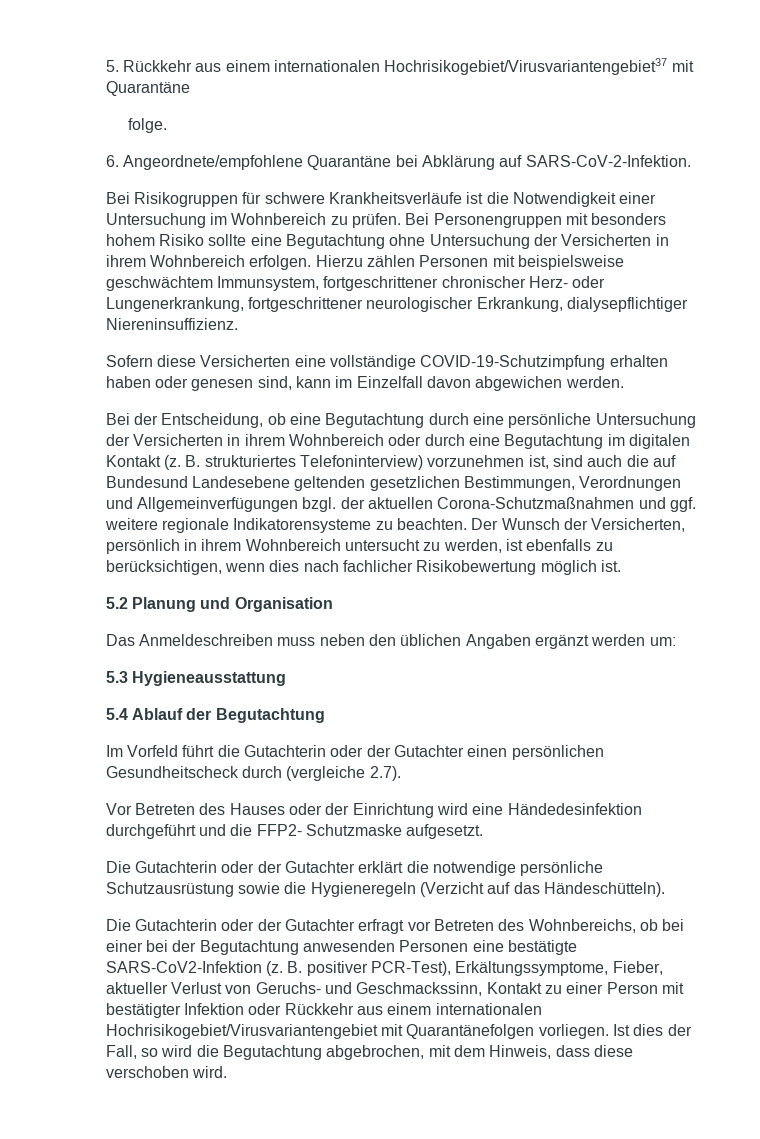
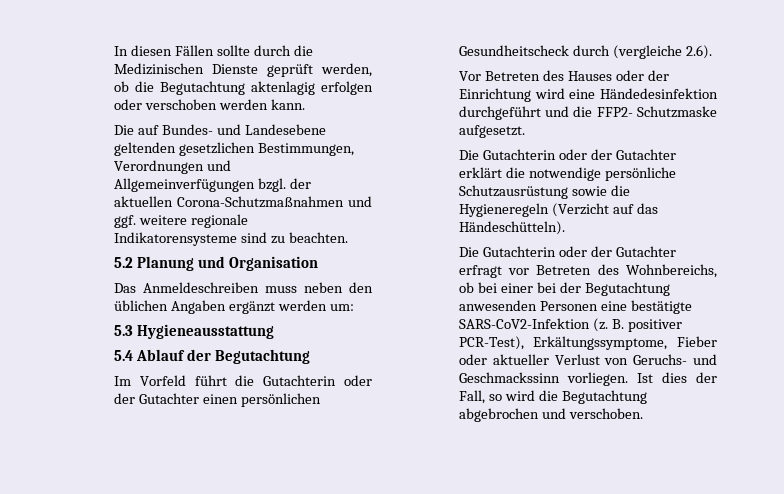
[105,58,694,75] [105,81,190,96] [127,118,167,133] [105,155,691,170] [105,192,657,207] [105,213,667,228] [105,234,669,249] [105,255,624,270] [105,276,606,291] [105,297,688,312] [105,318,238,330] [105,355,668,370] [105,376,624,391] [105,413,696,428] [105,434,690,449] [105,455,676,470] [105,476,188,488] 5. Rückkehr aus einem internationalen Hochrisikogebiet/Virusvariantengebiet37 mit Quarantäne // folge. // 6. Angeordnete/empfohlene Quarantäne bei Abklärung auf SARS-CoV-2-Infektion. // Bei Risikogruppen für schwere Krankheitsverläufe ist die Notwendigkeit einer Untersuchung im Wohnbereich zu prüfen. Bei Personengruppen mit besonders hohem Risiko sollte eine Begutachtung ohne Untersuchung der Versicherten in ihrem Wohnbereich erfolgen. Hierzu zählen Personen mit beispielsweise geschwächtem Immunsystem, fortgeschrittener chronischer Herz- oder Lungenerkrankung, fortgeschrittener neurologischer Erkrankung, dialysepflichtiger Niereninsuffizienz. // Sofern diese Versicherten eine vollständige COVID-19-Schutzimpfung erhalten haben oder genesen sind, kann im Einzelfall davon abgewichen werden. // Bei der Entscheidung, ob eine Begutachtung durch eine persönliche Untersuchung der Versicherten in ihrem Wohnbereich oder durch eine Begutachtung im digitalen Kontakt (z. B. strukturiertes Telefoninterview) vorzunehmen ist, sind auch die auf Bundesund -> [113,45,313,56] [113,63,372,77] [113,81,373,95] [113,99,305,110] [113,124,241,135] In diesen Fällen sollte durch die Medizinischen Dienste geprüft werden, ob die Begutachtung aktenlagig erfolgen oder verschoben werden kann. // Die auf Bundes- und
(372, 525) none -> [240,232,267,243] sind
[471,518,686,532] [105,539,613,554] [105,560,621,575] Der Wunsch der Versicherten, persönlich in ihrem Wohnbereich untersucht zu werden, ist ebenfalls zu berücksichtigen, wenn dies nach fachlicher Risikobewertung möglich ist. -> (348, 237) none
[369,766,401,781] 2.7). -> [685,45,712,59] 2.6).
[612,961,663,975] Fieber, -> [677,336,717,347] [458,354,487,365] Fieber oder
[356,982,684,996] [105,1003,542,1018] [105,1024,535,1039] Geschmackssinn, Kontakt zu einer Person mit bestätigter Infektion oder Rückkehr aus einem internationalen Hochrisikogebiet/Virusvariantengebiet mit Quarantänefolgen -> [458,372,560,383] Geschmackssinn
[326,1045,633,1060] [105,1066,227,1078] abgebrochen, mit dem Hinweis, dass diese verschoben wird. -> [458,408,643,422] abgebrochen und verschoben.

